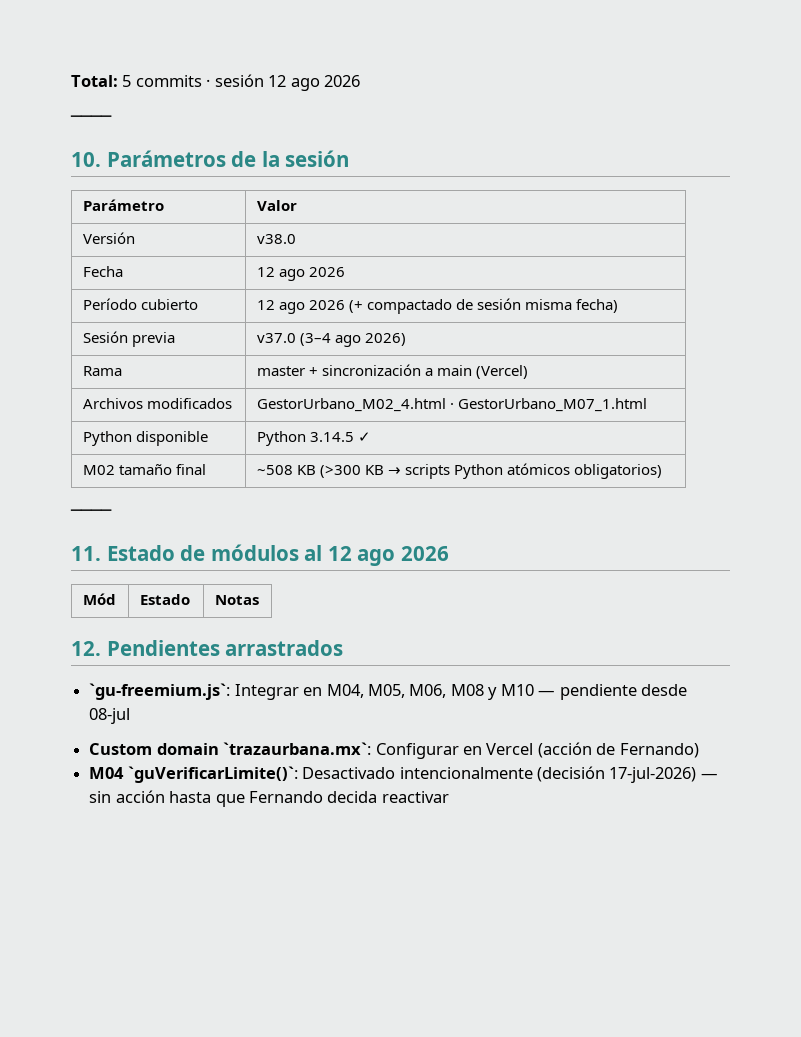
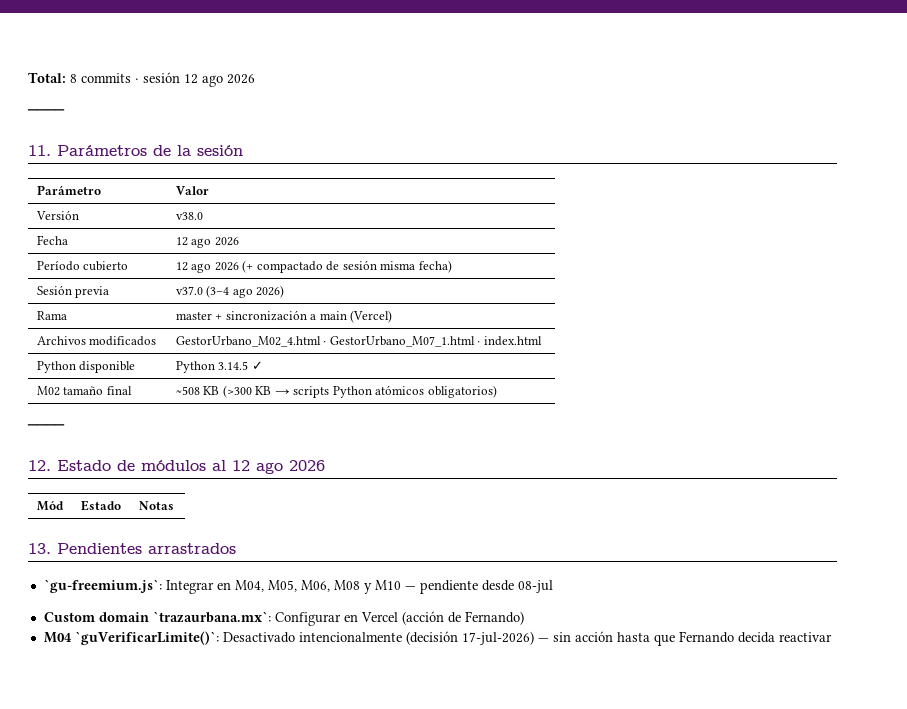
[122,75,132,87] 5 -> [70,74,77,83] 8
[71,152,101,167] 10. -> [28,145,51,156] 11.
(647, 405) none -> [477,336,542,346] · index.html
[71,546,101,561] 11. -> [28,460,51,471] 12.
[71,641,101,656] 12. -> [28,543,51,554] 13.

